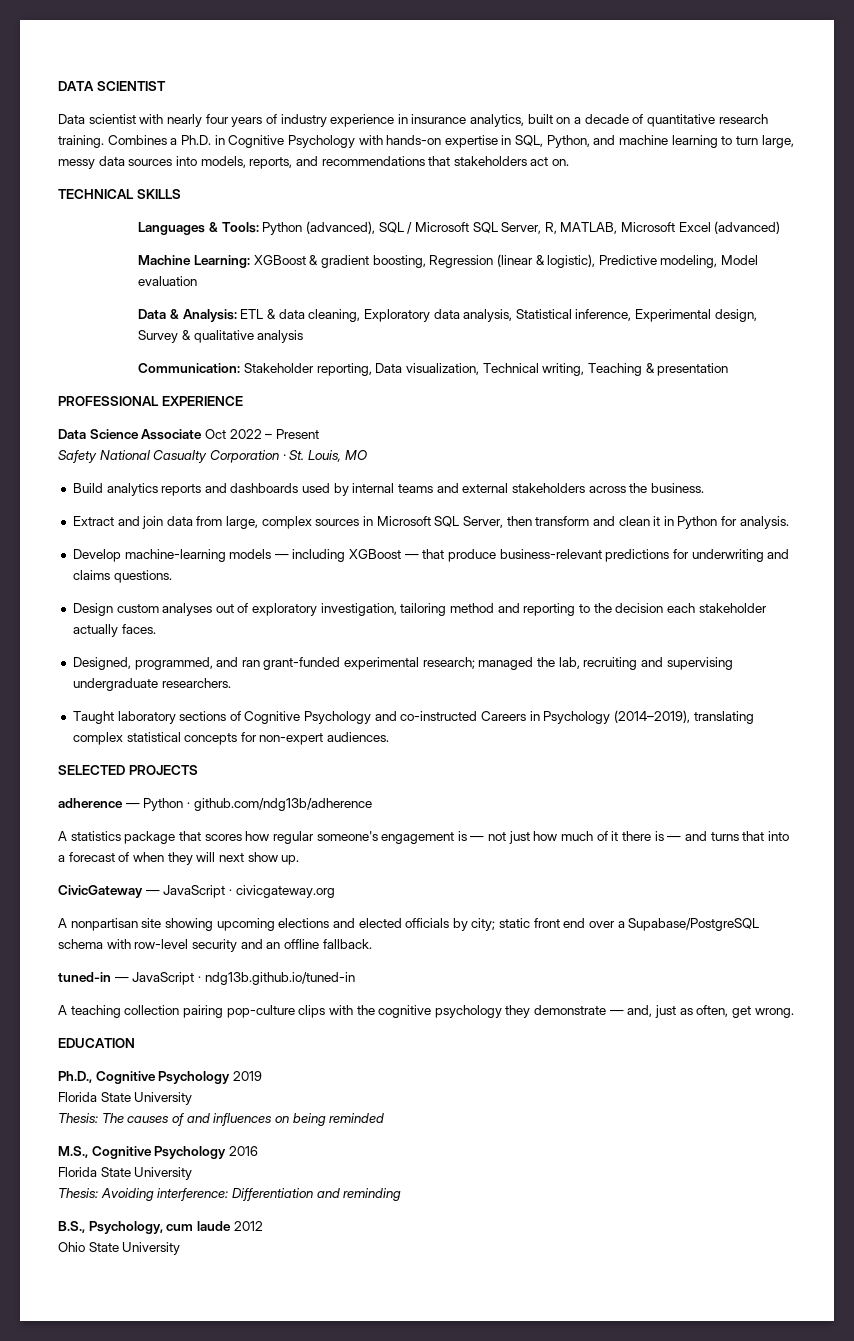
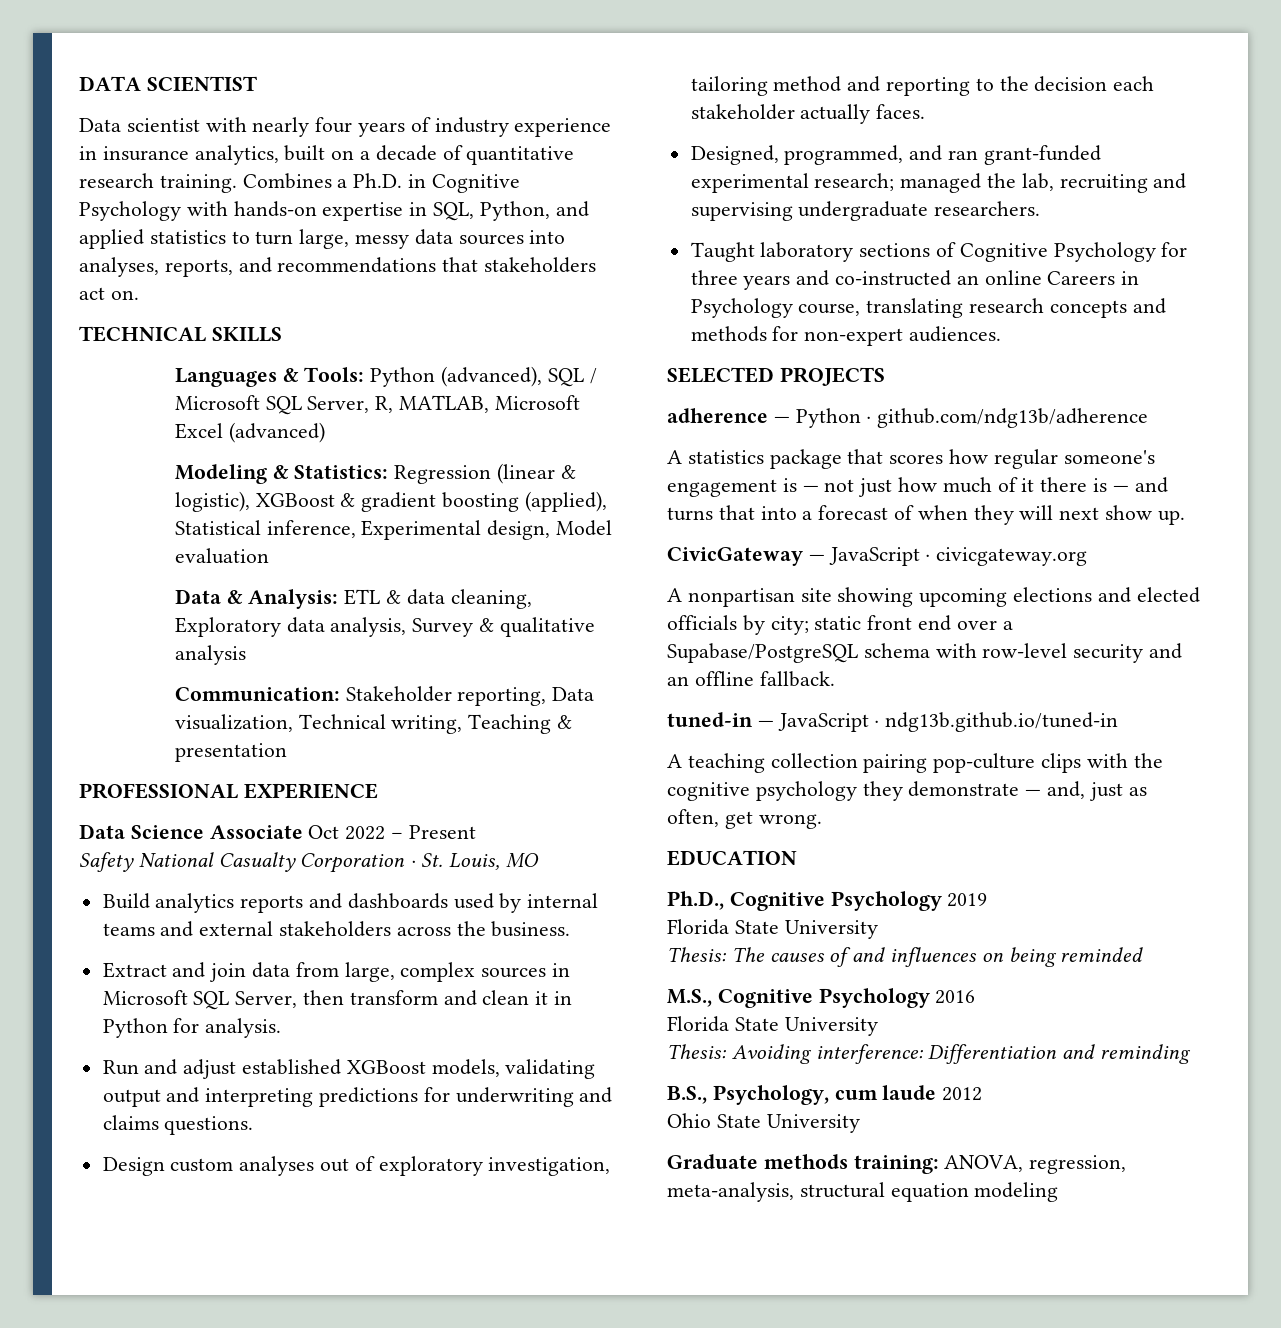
[619,135,718,148] machine learning -> [79,229,226,249] applied statistics
[200,156,246,168] models, -> [79,257,159,277] analyses,
[138,254,718,268] Machine Learning: XGBoost & gradient boosting, Regression (linear & logistic), Predictive modeling, -> [174,463,576,484] [174,491,607,512] [174,520,551,540] Modeling & Statistics: Regression (linear & logistic), XGBoost & gradient boosting (applied), Statistical inference, Experimental design,
[515,309,757,322] Statistical inference, Experimental design, -> (407, 627) none
[72,549,602,562] Develop machine-learning models — including XGBoost — that produce business-relevant -> [102,1059,596,1079] [102,1087,314,1107] Run and adjust established XGBoost models, validating output and interpreting
[374,710,754,724] [72,732,238,745] and co-instructed Careers in Psychology (2014–2019), translating complex statistical concepts -> [1161,242,1188,257] [690,270,1140,290] [690,298,1166,318] [690,326,767,342] for three years and co-instructed an online Careers in Psychology course, translating research concepts and methods
(181, 1248) none -> [667,1154,1127,1174] [667,1182,1059,1202] // Graduate methods training: ANOVA, regression, meta-analysis, structural equation modeling

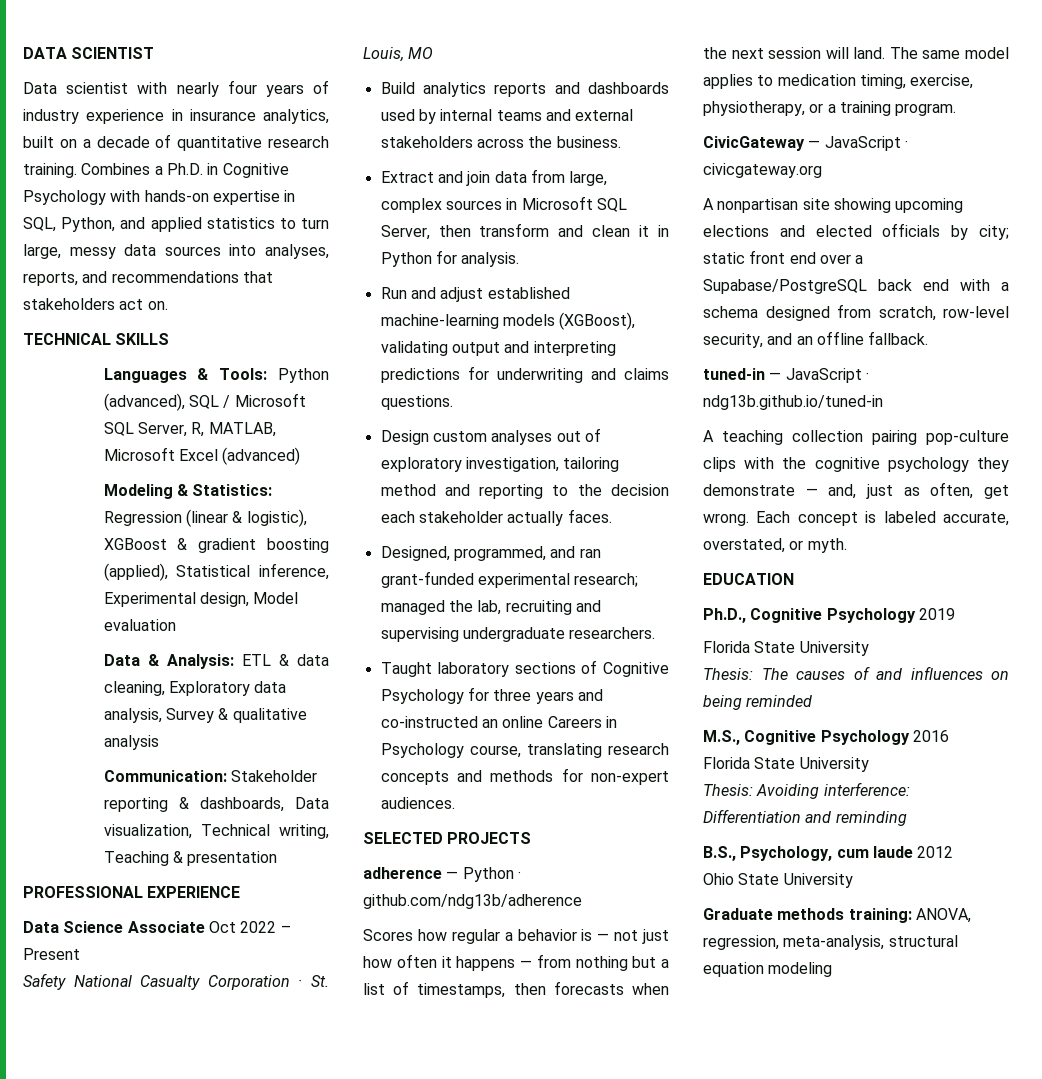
[457,687,547,706] reporting, -> [103,797,284,812] reporting & dashboards,
[346,1059,500,1077] XGBoost models, -> [380,312,636,330] machine-learning models (XGBoost),
[667,449,1155,469] [667,479,777,497] A statistics package that scores how regular someone's engagement -> [363,929,577,944] Scores how regular a behavior
[942,477,1168,493] [667,505,1185,525] much of it there is — and turns that into a forecast of when they will next show up. -> [396,954,669,971] [363,981,669,998] [703,47,1009,59] [703,74,974,89] [703,101,957,116] often it happens — from nothing but a list of timestamps, then forecasts when the next session will land. The same model applies to medication timing, exercise, physiotherapy, or a training program.
[863,643,1144,663] schema with row-level security -> [878,279,1009,291] [703,304,1009,321] [703,333,763,348] back end with a schema designed from scratch, row-level security,
(822, 821) none -> [756,511,1009,526] [703,538,847,553] Each concept is labeled accurate, overstated, or myth.

